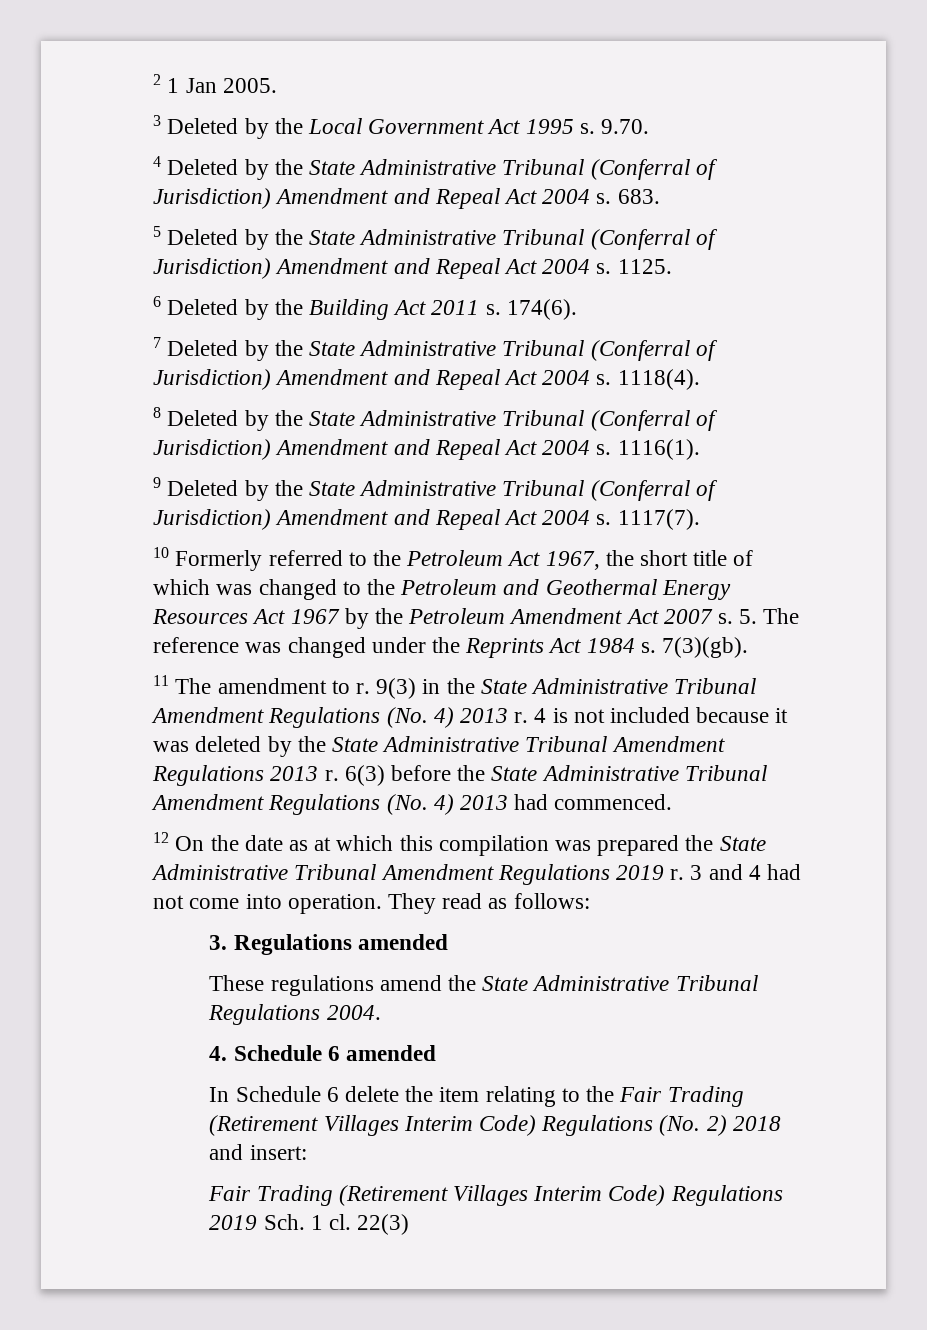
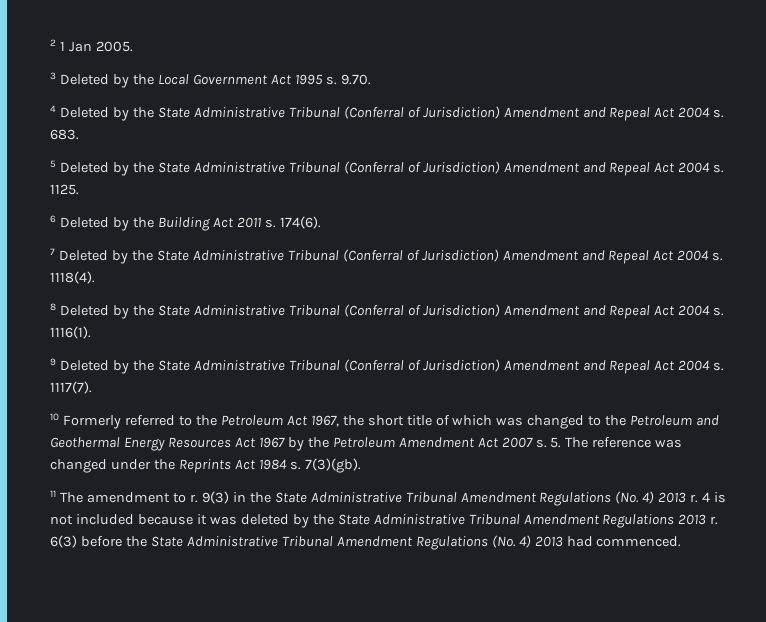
[153,832,766,856] [151,864,802,885] [153,893,590,914] [209,934,448,955] [209,975,758,996] [208,1004,381,1025] [209,1045,437,1061] [209,1086,744,1107] [209,1115,781,1136] [209,1144,307,1160] [208,1185,783,1206] [209,1214,410,1235] // 12 On the date as at which this compilation was prepared the State Administrative Tribunal Amendment Regulations 2019 r. 3 and 4 had not come into operation. They read as follows: // 3. Regulations amended // These regulations amend the State Administrative Tribunal Regulations 2004. // 4. Schedule 6 amended // In Schedule 6 delete the item relating to the Fair Trading (Retirement Villages Interim Code) Regulations (No. 2) 2018 and insert: // Fair Trading (Retirement Villages Interim Code) Regulations 2019 Sch. 1 cl. 22(3) -> (682, 541) none

